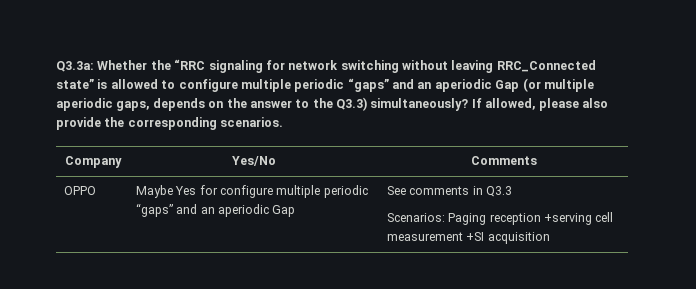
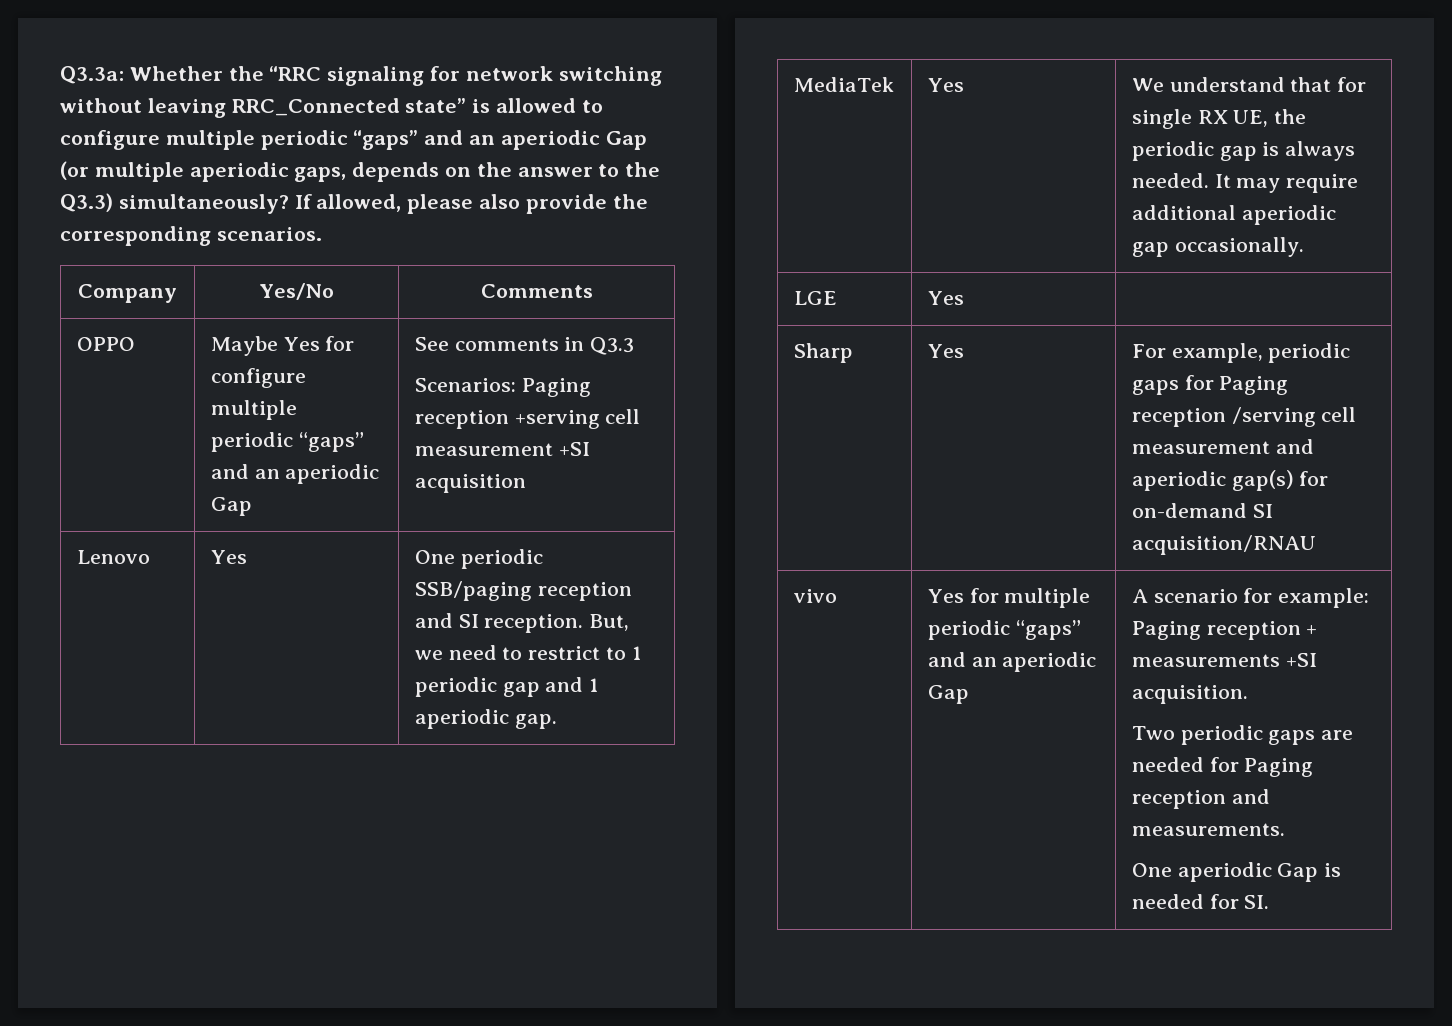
(550, 238) none -> [76,550,150,564] [210,550,247,564] [414,549,543,569] [414,581,632,601] [414,613,630,633] [414,645,641,660] [414,677,599,697] [414,709,557,729] [793,77,894,92] [927,78,964,92] [1131,77,1367,92] [1131,109,1307,129] [1131,141,1356,161] [1131,173,1359,193] [1131,205,1336,225] [1131,237,1304,257] [793,291,837,305] [927,291,964,305] [793,343,853,363] [927,344,964,358] [1131,343,1351,363] [1131,375,1289,395] [1131,407,1357,427] [1131,439,1314,454] [1131,470,1329,491] [1131,503,1273,518] [1131,535,1316,555] [793,589,837,603] [927,588,1091,608] [927,620,1081,640] [927,652,1097,672] [927,685,969,704] [1131,588,1370,608] [1131,621,1318,640] [1131,653,1317,667] [1131,685,1248,704] [1131,725,1354,745] [1131,757,1314,777] [1131,789,1270,809] [1131,823,1285,836] [1131,862,1342,882] [1131,894,1270,909] // Lenovo | Yes | One periodic SSB/paging reception and SI reception. But, we need to restrict to 1 periodic gap and 1 aperiodic gap. // MediaTek | Yes | We understand that for single RX UE, the periodic gap is always needed. It may require additional aperiodic gap occasionally. // LGE | Yes | // Sharp | Yes | For example, periodic gaps for Paging reception /serving cell measurement and aperiodic gap(s) for on-demand SI acquisition/RNAU // vivo | Yes for multiple periodic “gaps” and an aperiodic Gap | A scenario for example: Paging reception + measurements +SI acquisition. // Two periodic gaps are needed for Paging reception and measurements. // One aperiodic Gap is needed for SI.

